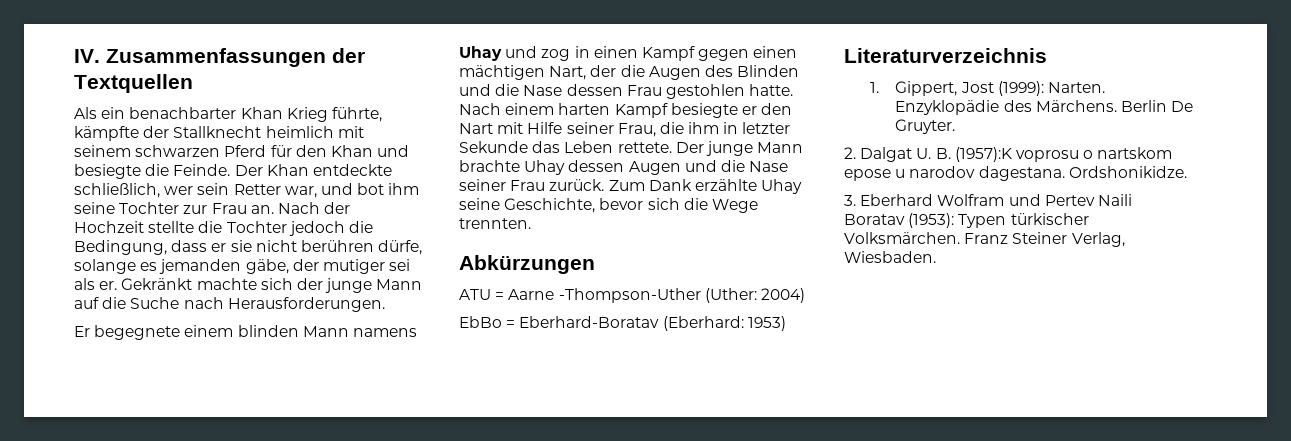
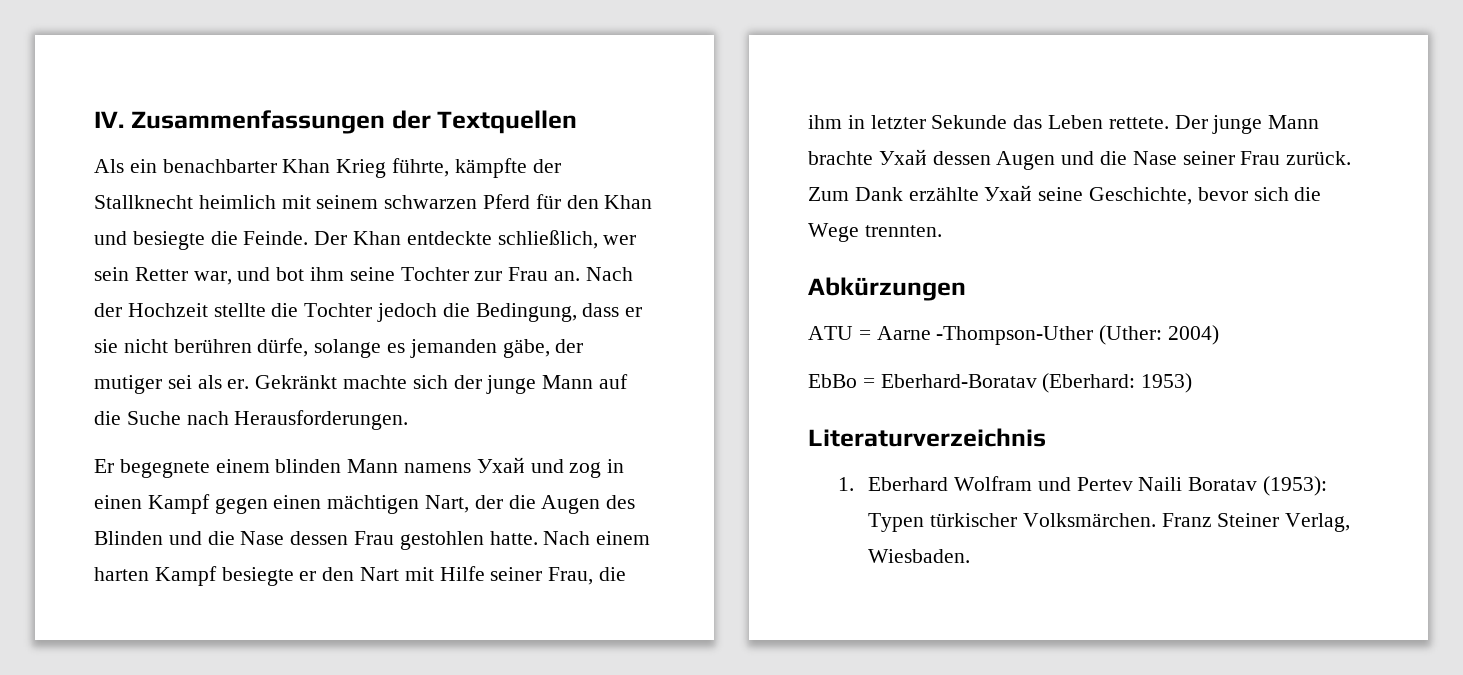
[459,46,502,61] Uhay -> [476,457,525,473] Ухай
[524,160,566,175] Uhay -> [878,149,927,165] Ухай
[761,179,803,194] Uhay -> [984,185,1033,201] Ухай
[895,81,1106,96] [895,100,1194,115] [895,119,956,134] [844,147,1173,162] [844,166,1187,181] [844,195,856,206] Gippert, Jost (1999): Narten. Enzyklopädie des Märchens. Berlin De Gruyter. // 2. Dalgat U. B. (1957):K voprosu o nartskom epose u narodov dagestana. Ordshonikidze. // 3. -> (855, 484) none

